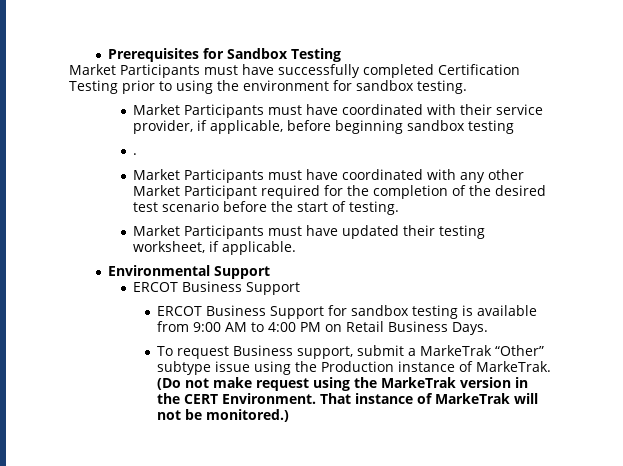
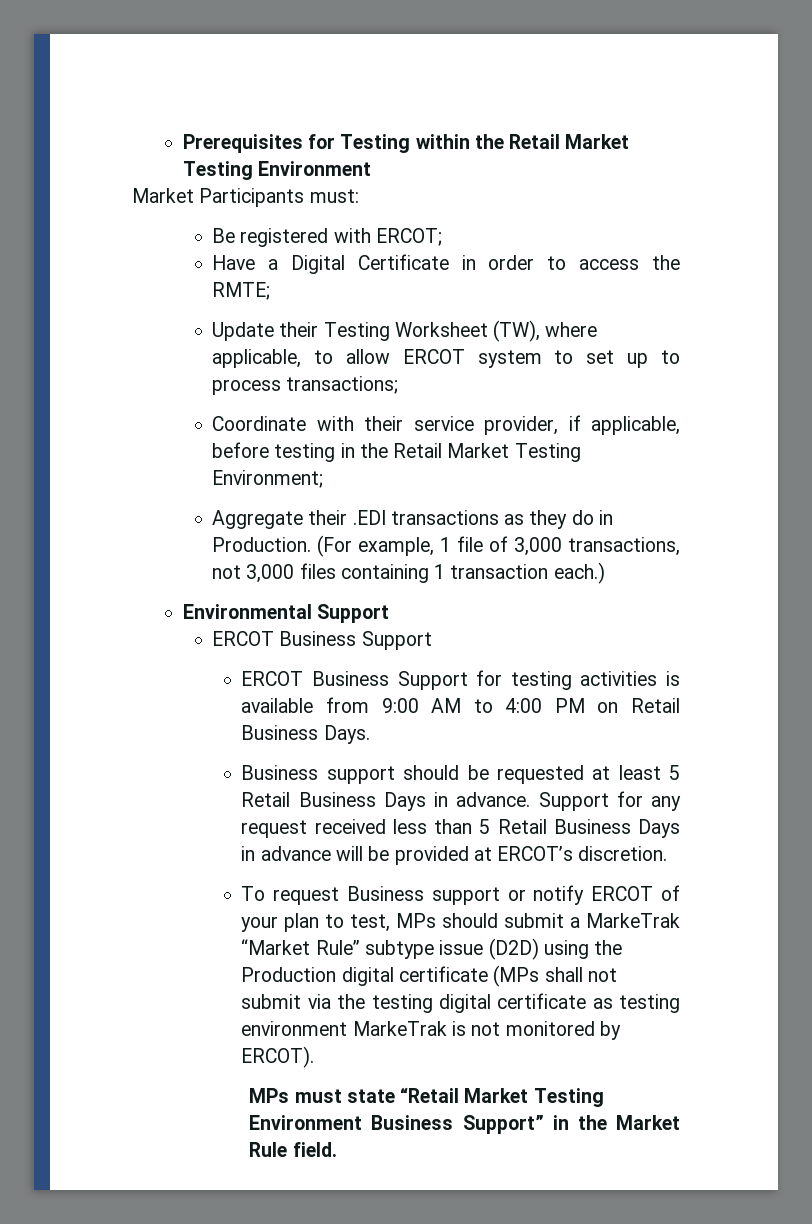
[227,48,342,62] [69,64,520,78] [69,80,467,94] [132,104,423,118] Sandbox Testing // Market Participants must have successfully completed Certification Testing prior to using the environment for sandbox testing. // Market Participants must have coordinated -> [340,134,630,153] [182,161,372,180] [132,188,359,207] [212,228,442,247] [212,254,680,274] [212,282,271,300] [212,320,598,342] [212,349,680,368] [212,376,399,395] [212,416,307,431] Testing within the Retail Market Testing Environment // Market Participants must: // Be registered with ERCOT; // Have a Digital Certificate in order to access the RMTE; // Update their Testing Worksheet (TW), where applicable, to allow ERCOT system to set up to process transactions; // Coordinate
[334,120,514,134] [132,153,137,155] [132,169,524,183] [132,185,546,199] [132,201,399,215] [132,225,485,239] [132,241,296,255] beginning sandbox testing // . // Market Participants must have coordinated with any other Market Participant required for the completion of the desired test scenario before the start of testing. // Market Participants must have updated their testing worksheet, if applicable. -> [274,443,581,462] [212,470,324,488] [212,510,613,529] [212,535,680,557] [212,562,605,584] testing in the Retail Market Testing Environment; // Aggregate their .EDI transactions as they do in Production. (For example, 1 file of 3,000 transactions, not 3,000 files containing 1 transaction each.)
[351,305,459,319] sandbox testing -> [510,671,658,690] testing activities
[157,345,354,359] To request Business support, -> [241,765,680,784] [241,791,681,811] [241,819,680,838] [241,846,668,865] [241,885,680,905] [241,913,499,932] Business support should be requested at least 5 Retail Business Days in advance. Support for any request received less than 5 Retail Business Days in advance will be provided at ERCOT’s discretion. // To request Business support or notify ERCOT of your plan to test, MPs should
[495,345,545,356] “Other” -> [241,939,360,955] “Market Rule”
(251, 366) none -> [488,938,539,960] (D2D)
[398,361,552,372] [157,377,529,391] [157,393,539,404] [157,409,290,422] instance of MarkeTrak. (Do not make request using the MarkeTrak version in the CERT Environment. That instance of MarkeTrak will not be monitored.) -> [341,965,617,987] [241,993,680,1013] [241,1021,621,1040] [241,1046,315,1068] [249,1087,604,1107] [249,1115,680,1134] [249,1142,337,1157] digital certificate (MPs shall not submit via the testing digital certificate as testing environment MarkeTrak is not monitored by ERCOT). // MPs must state “Retail Market Testing Environment Business Support” in the Market Rule field.

